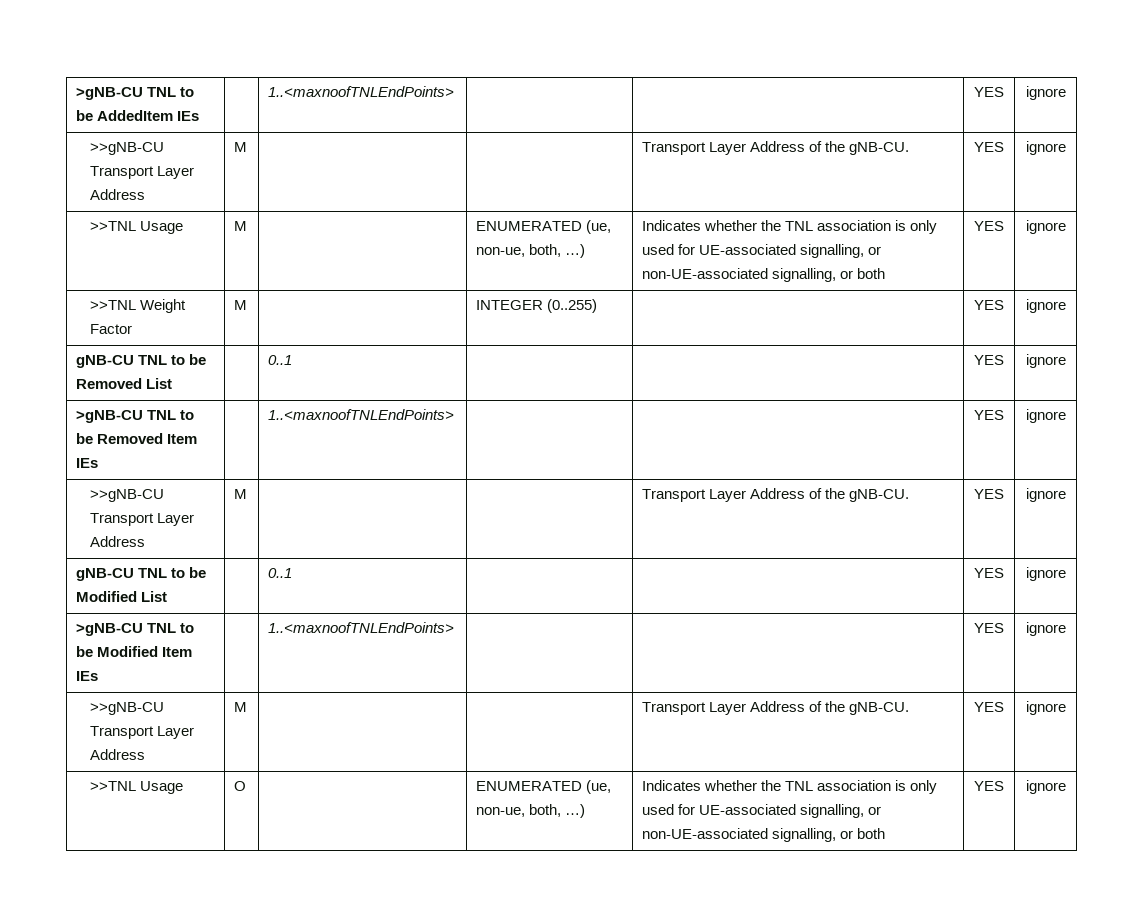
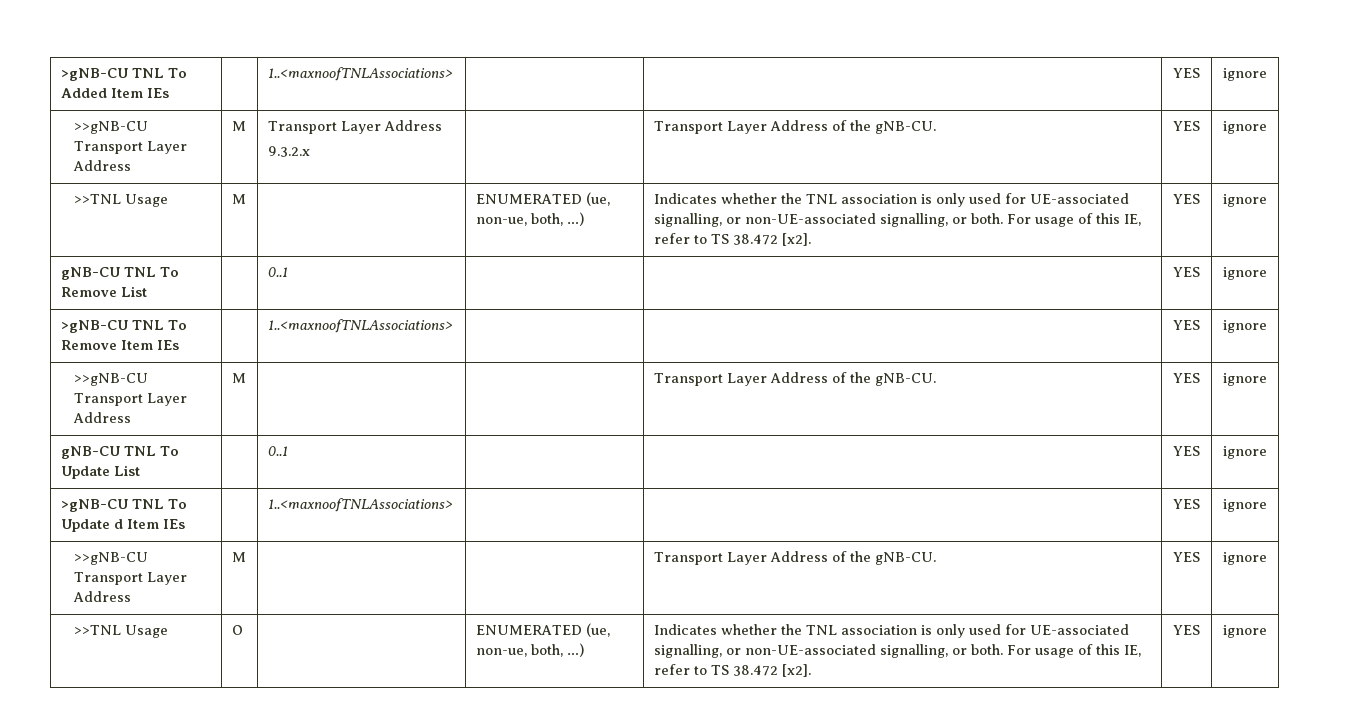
[76,87,195,100] [76,110,200,121] [268,86,455,97] [974,87,1004,97] [1025,86,1066,100] [89,142,164,155] [89,166,194,179] [89,189,145,200] [234,142,248,152] >gNB-CU TNL to be AddedItem IEs | | 1..<maxnoofTNLEndPoints> | | | YES | ignore // >>gNB-CU Transport Layer Address | M | -> [60,68,187,81] [60,88,169,98] [267,67,453,81] [1173,68,1200,78] [1223,68,1267,81] [73,121,148,134] [73,141,187,154] [72,160,131,171] [231,121,246,131] [267,120,442,134] [267,146,310,157] >gNB-CU TNL To Added Item IEs | | 1..<maxnoofTNLAssociations> | | | YES | ignore // >>gNB-CU Transport Layer Address | M | Transport Layer Address // 9.3.2.x
[857,268,886,279] [974,221,1004,231] [1025,220,1066,234] [89,299,186,313] [89,324,132,334] [234,300,248,310] [476,299,598,313] [974,300,1004,310] [1025,299,1066,313] [76,354,207,368] [76,378,173,389] [268,355,293,365] [974,355,1004,365] [1025,354,1066,368] [76,410,195,423] [76,433,198,444] [76,458,99,468] [268,409,455,420] both | YES | ignore // >>TNL Weight Factor | M | | INTEGER (0..255) | | YES | ignore // gNB-CU TNL to be Removed List | | 0..1 | | | YES | ignore // >gNB-CU TNL to be Removed Item IEs | | 1..<maxnoofTNLEndPoints> -> [970,213,1141,227] [653,233,811,246] [1173,194,1200,204] [1223,194,1267,207] [60,267,179,280] [60,286,147,297] [267,267,288,277] [1173,267,1200,277] [1223,267,1267,280] [60,320,187,333] [60,340,179,350] [267,319,453,333] both. For usage of this IE, refer to TS 38.472 [x2]. | YES | ignore // gNB-CU TNL To Remove List | | 0..1 | | | YES | ignore // >gNB-CU TNL To Remove Item IEs | | 1..<maxnoofTNLAssociations>
[171,567,207,578] [76,591,168,602] [268,568,293,578] [974,568,1004,578] [1025,567,1066,581] [76,623,195,636] [76,646,193,657] [76,671,99,681] [268,622,455,633] to be Modified List | | 0..1 | | | YES | ignore // >gNB-CU TNL to be Modified Item IEs | | 1..<maxnoofTNLEndPoints> -> [159,446,179,456] [60,465,140,479] [267,446,288,456] [1173,446,1200,456] [1223,446,1267,459] [60,499,187,512] [60,519,185,532] [267,498,453,512] To Update List | | 0..1 | | | YES | ignore // >gNB-CU TNL To Update d Item IEs | | 1..<maxnoofTNLAssociations>
[857,828,886,839] both -> [970,644,1141,658] [653,664,811,677] both. For usage of this IE, refer to TS 38.472 [x2].

